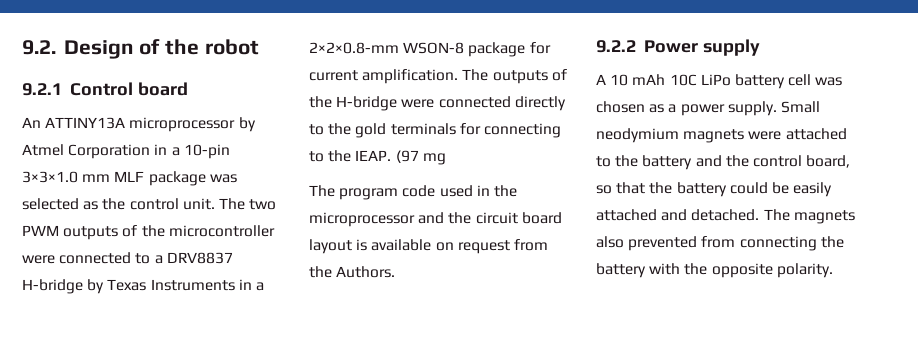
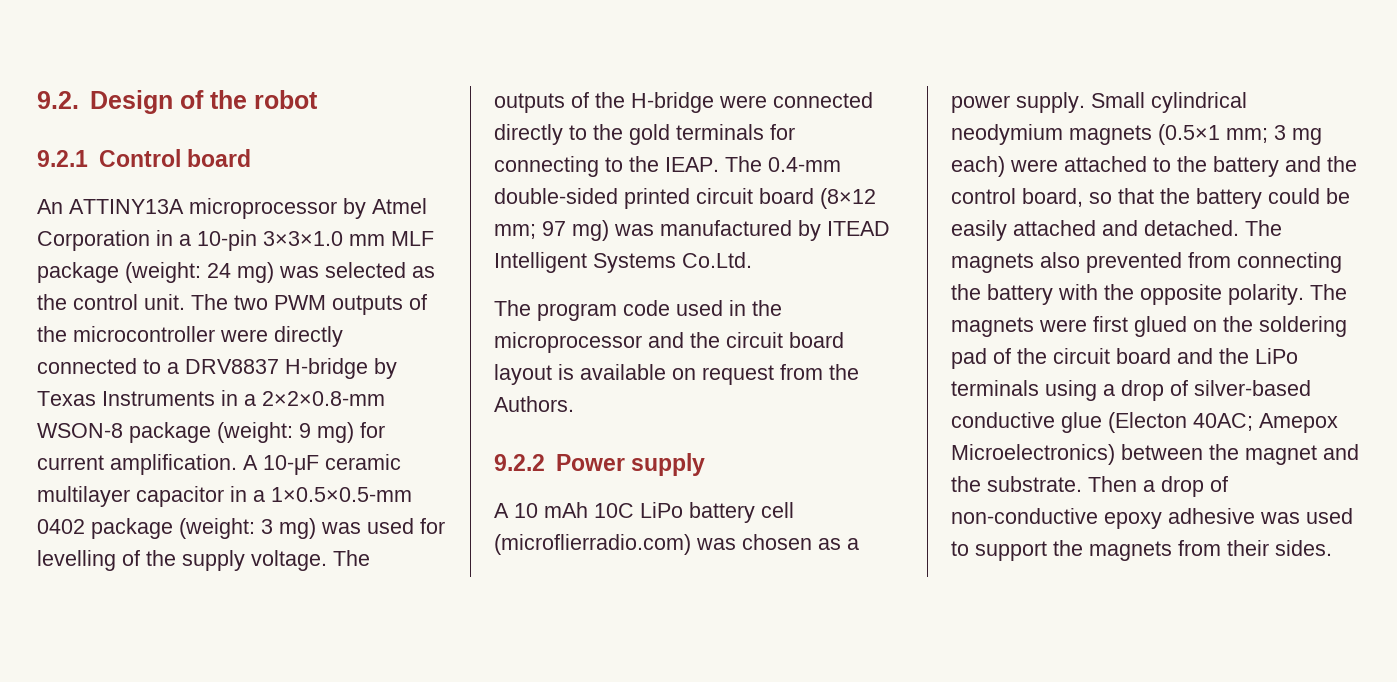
(206, 178) none -> [125,262,274,283] (weight: 24 mg)
(55, 259) none -> [274,326,343,347] directly
[529,42,551,54] [309,69,459,84] for current amplification. -> [217,422,385,443] [37,454,401,475] [37,486,412,507] [37,518,445,539] [37,550,327,571] (weight: 9 mg) for current amplification. A 10-μF ceramic multilayer capacitor in a 1×0.5×0.5-mm 0402 package (weight: 3 mg) was used for levelling of the supply voltage.
[395,150,446,165] (97 mg -> [725,156,841,172] [494,188,876,209] [494,220,890,241] [494,252,752,273] The 0.4-mm double-sided printed circuit board (8×12 mm; 97 mg) was manufactured by ITEAD Intelligent Systems Co.Ltd.
(812, 80) none -> [494,534,691,555] (microflierradio.com)
(820, 107) none -> [1151,92,1247,113] cylindrical
(745, 136) none -> [1158,124,1322,145] [951,156,1005,177] (0.5×1 mm; 3 mg each)
(833, 270) none -> [1310,284,1347,300] [951,316,1347,337] [951,348,1298,369] [951,380,1311,401] [951,412,1338,433] [951,444,1359,465] [951,476,1228,497] [951,508,1353,529] [951,540,1332,561] The magnets were first glued on the soldering pad of the circuit board and the LiPo terminals using a drop of silver-based conductive glue (Electon 40AC; Amepox Microelectronics) between the magnet and the substrate. Then a drop of non-conductive epoxy adhesive was used to support the magnets from their sides.

